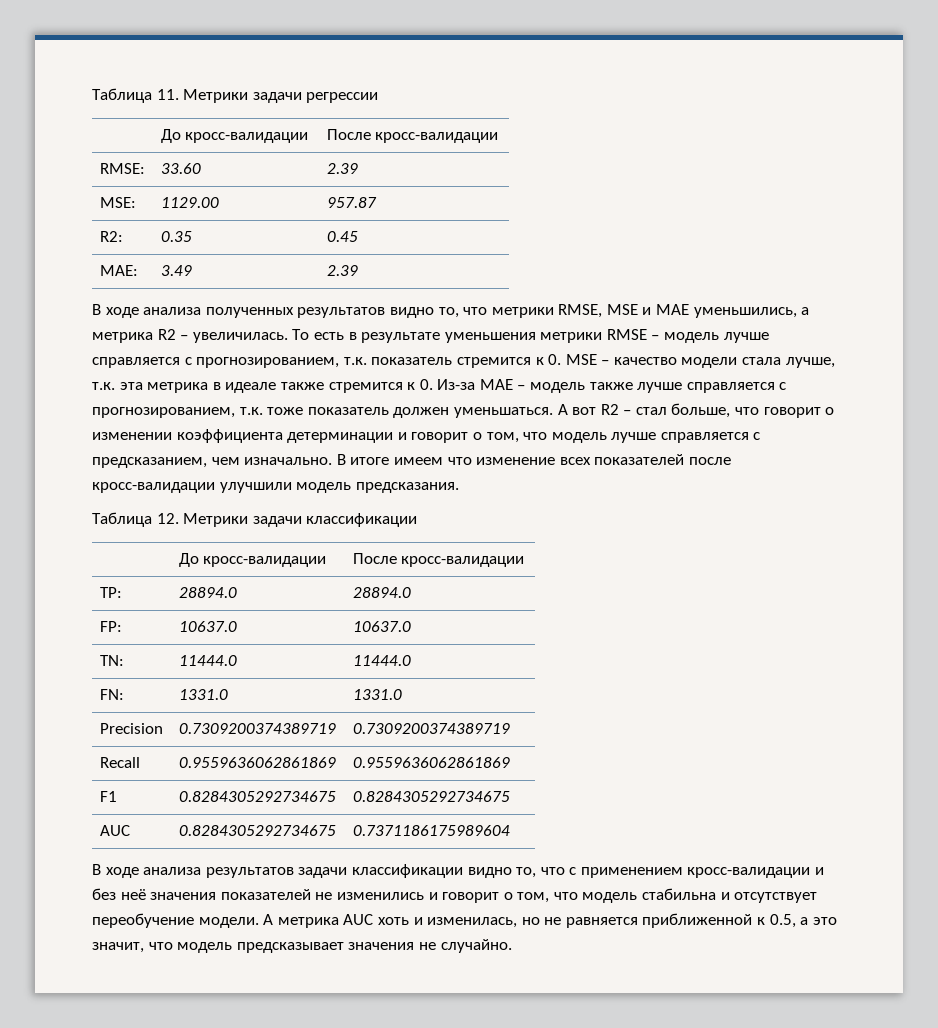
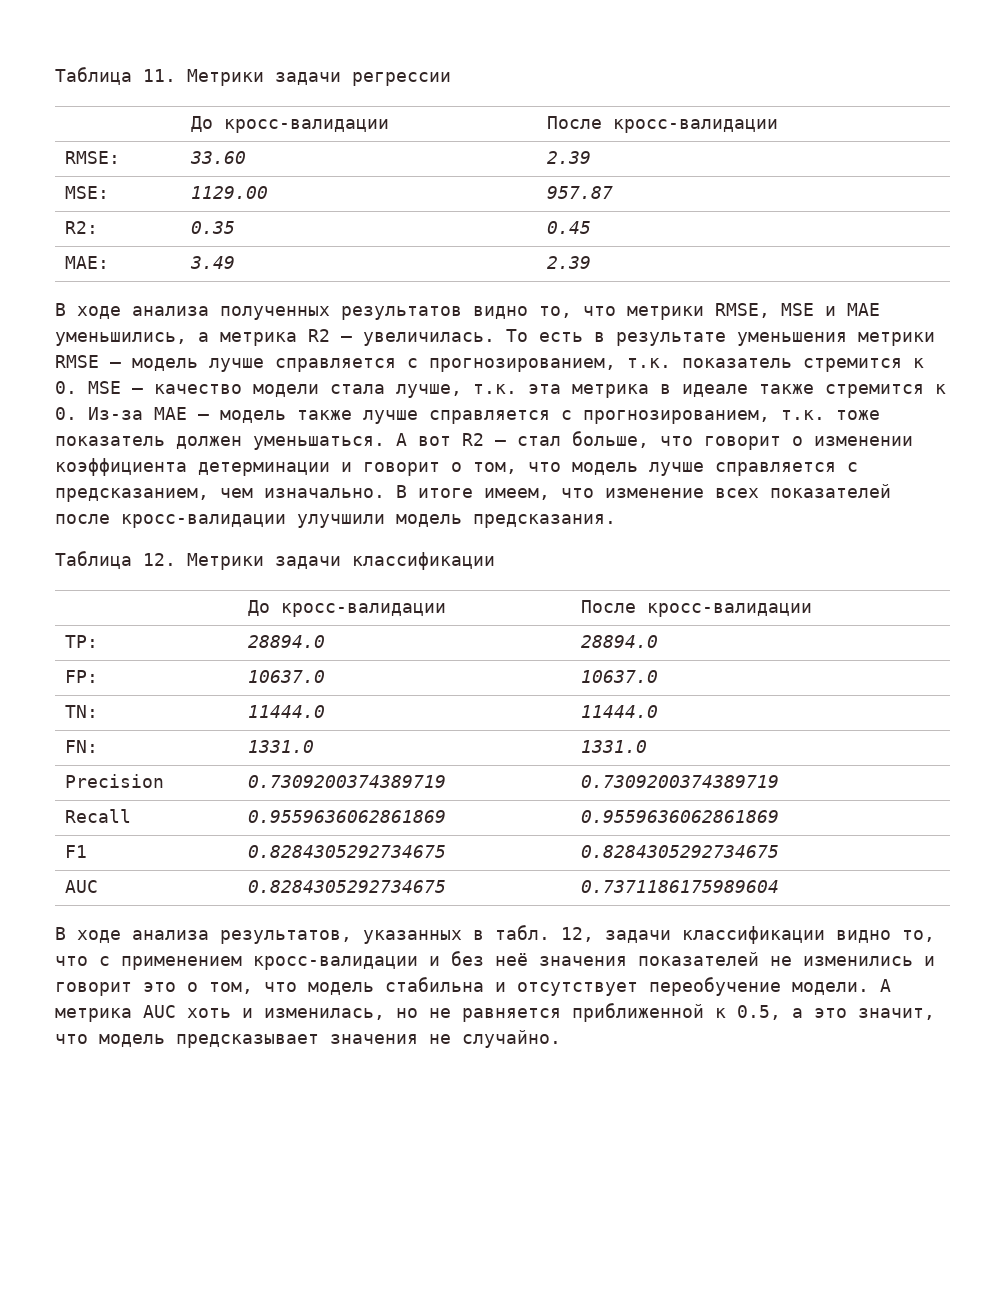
[393,457,443,465] имеем -> [484,488,550,500] имеем,
[205,867,294,878] результатов -> [220,925,594,944] результатов, указанных в табл. 12,
(500, 897) none -> [143,982,176,992] это

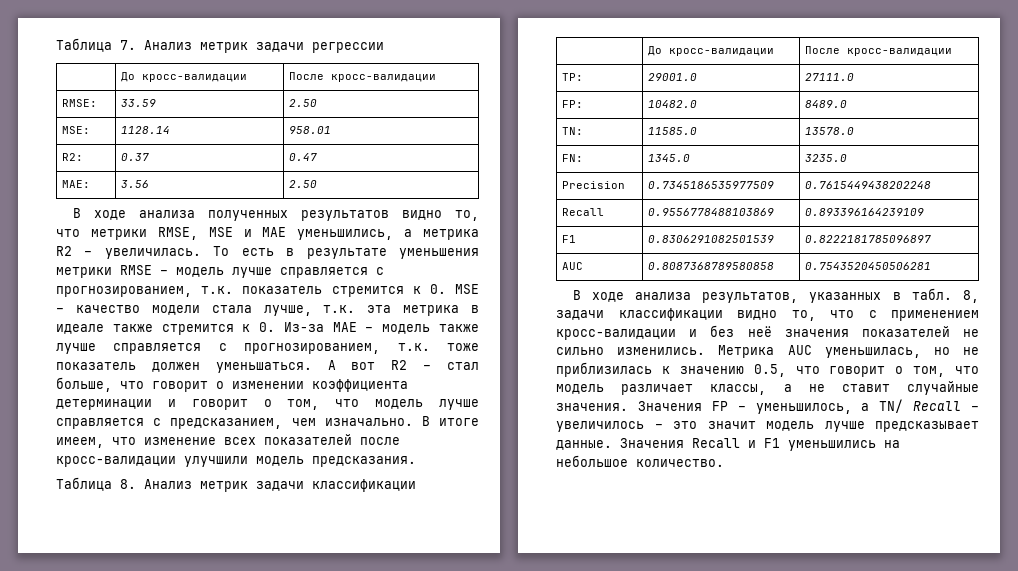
[55,67,264,86] Таблица 11. Метрики -> [56,38,248,53] Таблица 7. Анализ метрик
[190,151,247,164] [547,151,592,164] 33.60 | 2.39 -> [120,99,156,107] [288,99,317,107] 33.59 | 2.50
[191,186,269,199] [547,186,614,199] 1129.00 | 957.87 -> [120,126,170,134] [288,126,331,134] 1128.14 | 958.01
[191,221,236,234] [547,221,592,234] 0.35 | 0.45 -> [120,153,149,161] [288,153,317,161] 0.37 | 0.47
[190,256,236,269] [547,256,592,269] 3.49 | 2.39 -> [120,180,149,188] [288,180,317,188] 3.56 | 2.50
[143,553,264,570] 12. Метрики -> [120,479,248,492] 8. Анализ метрик
[248,635,326,648] [581,635,659,648] 28894.0 | 28894.0 -> [647,73,697,81] [804,73,854,81] 29001.0 | 27111.0
[248,670,326,683] [581,670,659,683] 10637.0 | 10637.0 -> [647,100,697,108] [804,100,847,108] 10482.0 | 8489.0
[248,705,326,718] [581,705,659,718] 11444.0 | 11444.0 -> [647,127,697,135] [804,127,854,135] 11585.0 | 13578.0
[248,740,315,753] [581,740,648,753] 1331.0 | 1331.0 -> [647,154,690,162] [804,154,847,162] 1345.0 | 3235.0
[248,775,447,788] [581,775,780,788] 0.7309200374389719 | 0.7309200374389719 -> [647,181,774,189] [804,181,931,189] 0.7345186535977509 | 0.7615449438202248
[248,810,447,823] [581,810,780,823] 0.9559636062861869 | 0.9559636062861869 -> [647,208,774,216] [804,208,924,216] 0.9556778488103869 | 0.893396164239109
[248,845,447,858] [581,845,780,858] 0.8284305292734675 | 0.8284305292734675 -> [647,235,774,243] [804,235,931,243] 0.8306291082501539 | 0.8222181785096897
[248,880,447,893] [581,880,780,893] 0.8284305292734675 | 0.7371186175989604 -> [647,262,774,270] [804,262,931,270] 0.8087368789580858 | 0.7543520450506281
[561,927,594,942] 12, -> [963,290,979,303] 8,
[803,956,935,966] [55,977,891,996] [55,1003,935,1022] [55,1030,561,1048] изменились и говорит это о том, что модель стабильна и отсутствует переобучение модели. А метрика AUC хоть и изменилась, но не равняется приближенной к 0.5, а это значит, что модель предсказывает значения не случайно. -> [556,345,979,358] [556,362,979,377] [556,381,979,395] [556,399,979,414] [556,421,979,432] [556,438,900,451] [556,455,724,467] сильно изменились. Метрика AUC уменьшилась, но не приблизилась к значению 0.5, что говорит о том, что модель различает классы, а не ставит случайные значения. Значения FP – уменьшилось, а TN/ Recall – увеличилось – это значит модель лучше предсказывает данные. Значения Recall и F1 уменьшились на небольшое количество.

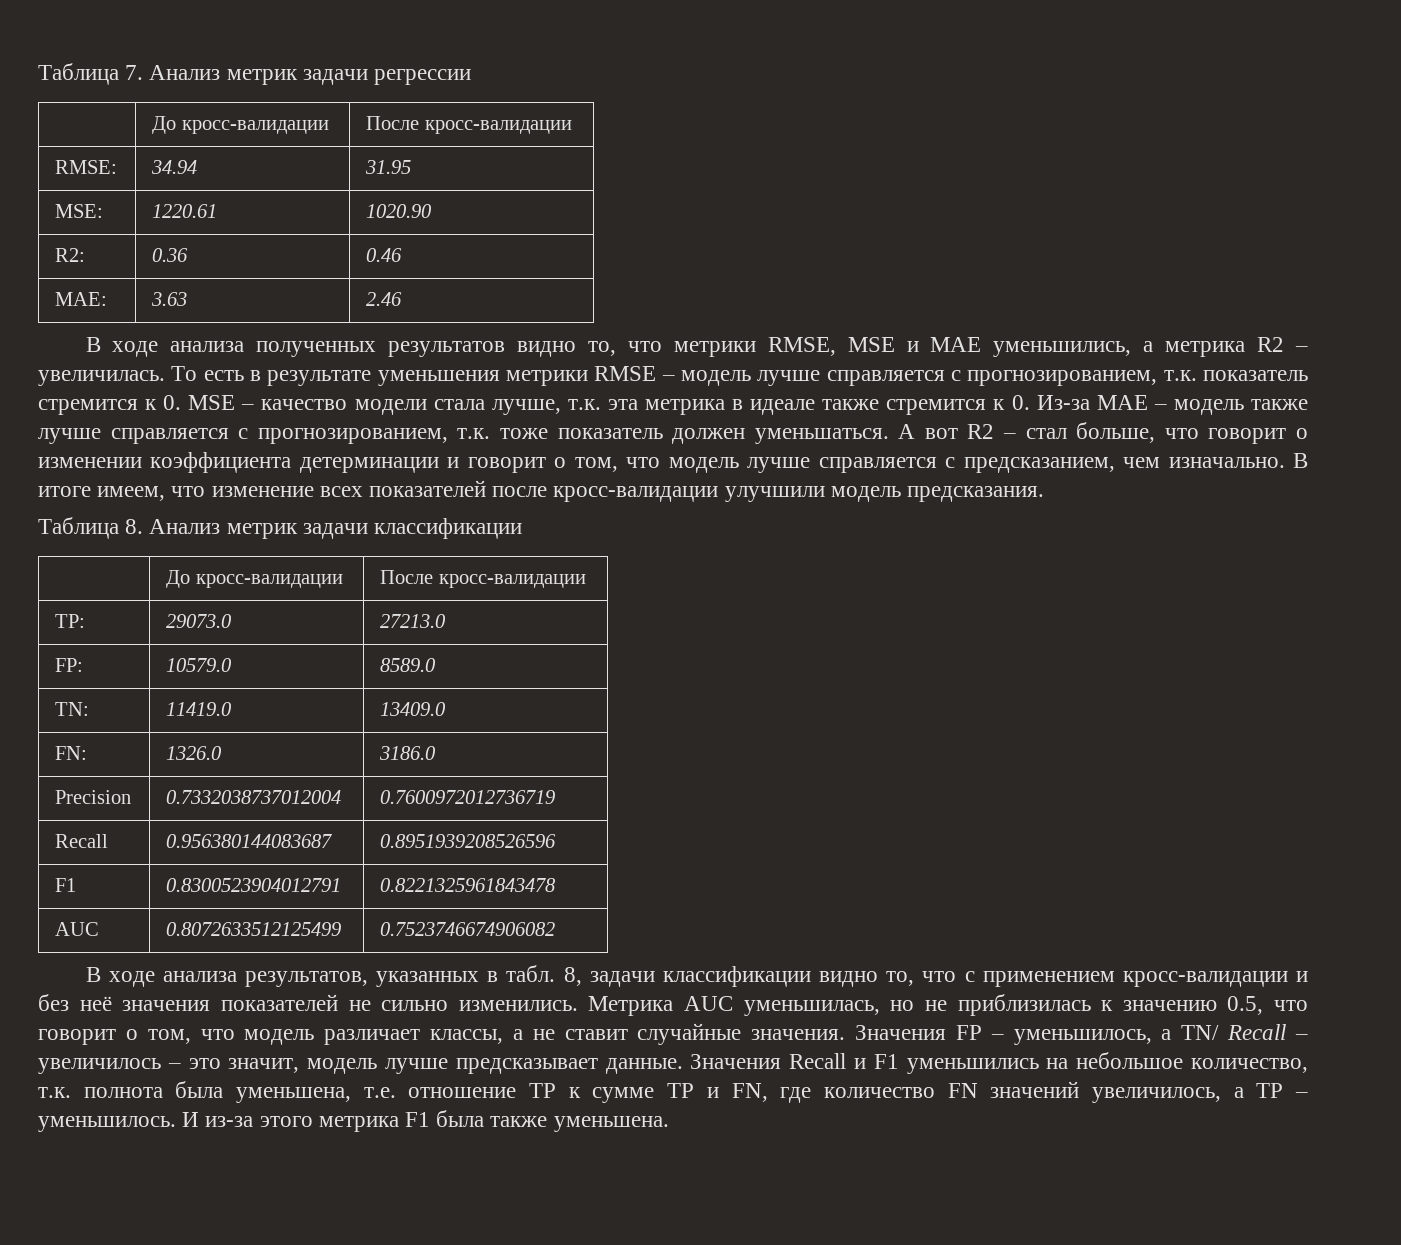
[120,99,156,107] [288,99,317,107] 33.59 | 2.50 -> [151,160,198,174] [365,160,412,174] 34.94 | 31.95
[120,126,170,134] [288,126,331,134] 1128.14 | 958.01 -> [152,204,218,218] [366,204,432,218] 1220.61 | 1020.90
[120,153,149,161] [288,153,317,161] 0.37 | 0.47 -> [152,248,189,262] [366,248,403,262] 0.36 | 0.46
[120,180,149,188] [288,180,317,188] 3.56 | 2.50 -> [151,292,188,306] [366,292,403,306] 3.63 | 2.46
[647,73,697,81] [804,73,854,81] 29001.0 | 27111.0 -> [166,614,232,628] [380,614,446,628] 29073.0 | 27213.0
[647,100,697,108] [804,100,847,108] 10482.0 | 8489.0 -> [166,658,232,672] [380,658,436,672] 10579.0 | 8589.0
[647,127,697,135] [804,127,854,135] 11585.0 | 13578.0 -> [166,702,232,716] [380,702,446,716] 11419.0 | 13409.0
[647,154,690,162] [804,154,847,162] 1345.0 | 3235.0 -> [166,746,222,760] [379,746,436,760] 1326.0 | 3186.0
[647,181,774,189] [804,181,931,189] 0.7345186535977509 | 0.7615449438202248 -> [166,790,342,804] [380,790,556,804] 0.7332038737012004 | 0.7600972012736719
[647,208,774,216] [804,208,924,216] 0.9556778488103869 | 0.893396164239109 -> [166,834,333,848] [380,834,557,848] 0.956380144083687 | 0.8951939208526596
[647,235,774,243] [804,235,931,243] 0.8306291082501539 | 0.8222181785096897 -> [166,878,342,892] [380,878,557,892] 0.8300523904012791 | 0.8221325961843478
[647,262,774,270] [804,262,931,270] 0.8087368789580858 | 0.7543520450506281 -> [166,922,342,936] [380,922,556,936] 0.8072633512125499 | 0.7523746674906082
[707,421,756,429] значит -> [228,1058,300,1073] значит,
[636,459,724,467] количество. -> [1190,1058,1308,1073] [38,1081,1309,1103] [38,1110,669,1132] количество, т.к. полнота была уменьшена, т.е. отношение TP к сумме TP и FN, где количество FN значений увеличилось, а TP – уменьшилось. И из-за этого метрика F1 была также уменьшена.

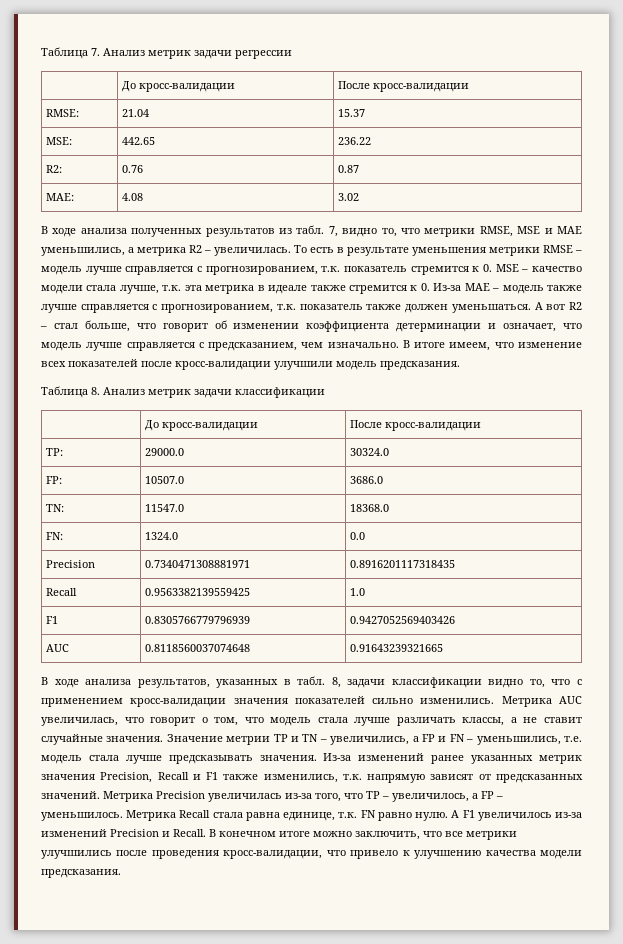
[151,160,198,174] [365,160,412,174] 34.94 | 31.95 -> [122,109,150,117] [338,109,366,117] 21.04 | 15.37
[152,204,218,218] [366,204,432,218] 1220.61 | 1020.90 -> [122,137,156,145] [338,137,372,145] 442.65 | 236.22
[152,248,189,262] [366,248,403,262] 0.36 | 0.46 -> [122,165,144,173] [338,165,360,173] 0.76 | 0.87
[151,292,188,306] [366,292,403,306] 3.63 | 2.46 -> [122,193,144,201] [338,193,360,201] 4.08 | 3.02
(506, 349) none -> [279,225,338,237] из табл. 7,
[499,428,663,439] тоже показатель -> [299,304,402,310] показатель также
[1295,428,1308,439] о -> [214,320,227,329] об
[467,457,618,473] говорит о том, -> [503,323,557,332] означает,
[166,614,232,628] [380,614,446,628] 29073.0 | 27213.0 -> [145,448,185,456] [350,448,390,456] 29000.0 | 30324.0
[166,658,232,672] [380,658,436,672] 10579.0 | 8589.0 -> [145,476,185,484] [350,476,384,484] 10507.0 | 3686.0
[166,702,232,716] [380,702,446,716] 11419.0 | 13409.0 -> [145,504,185,512] [350,504,390,512] 11547.0 | 18368.0
[166,746,222,760] [379,746,436,760] 1326.0 | 3186.0 -> [145,532,179,540] [350,532,366,540] 1324.0 | 0.0
[166,790,342,804] [380,790,556,804] 0.7332038737012004 | 0.7600972012736719 -> [145,560,251,568] [350,560,456,568] 0.7340471308881971 | 0.8916201117318435
[166,834,333,848] [380,834,557,848] 0.956380144083687 | 0.8951939208526596 -> [145,588,251,596] [350,588,366,596] 0.9563382139559425 | 1.0
[166,878,342,892] [380,878,557,892] 0.8300523904012791 | 0.8221325961843478 -> [145,616,251,624] [350,616,456,624] 0.8305766779796939 | 0.9427052569403426
[166,922,342,936] [380,922,556,936] 0.8072633512125499 | 0.7523746674906082 -> [145,644,251,652] [350,644,444,652] 0.8118560037074648 | 0.91643239321665
[1296,971,1309,982] [38,994,112,1011] и без неё -> (227, 702) none
[348,1000,371,1011] не -> (365, 700) none
[743,994,1264,1016] уменьшилась, но не приблизилась к значению 0.5, -> [41,717,118,726] увеличилась,
[324,1029,421,1045] различает -> [317,717,456,726] стала лучше различать
[855,1024,1309,1045] [38,1052,1308,1074] [38,1081,1080,1103] Значения FP – уменьшилось, а TN/ Recall – увеличилось – это значит, модель лучше предсказывает данные. Значения Recall и F1 уменьшились на небольшое количество, т.к. полнота была уменьшена, т.е. отношение TP к сумме TP и FN, где количество FN значений -> [166,734,582,745] [41,753,583,764] [41,772,583,783] [41,791,389,802] Значение метрии TP и TN – увеличились, а FP и FN – уменьшились, т.е. модель стала лучше предсказывать значения. Из-за изменений ранее указанных метрик значения Precision, Recall и F1 также изменились, т.к. напрямую зависят от предсказанных значений. Метрика Precision увеличилась из-за того, что TP –
[1256,1083,1284,1098] TP -> [481,791,494,799] FP
[182,1110,669,1132] И из-за этого метрика F1 была также уменьшена. -> [126,810,582,821] [41,829,517,840] [41,850,583,859] [41,869,121,878] Метрика Recall стала равна единице, т.к. FN равно нулю. А F1 увеличилось из-за изменений Precision и Recall. В конечном итоге можно заключить, что все метрики улучшились после проведения кросс-валидации, что привело к улучшению качества модели предсказания.

